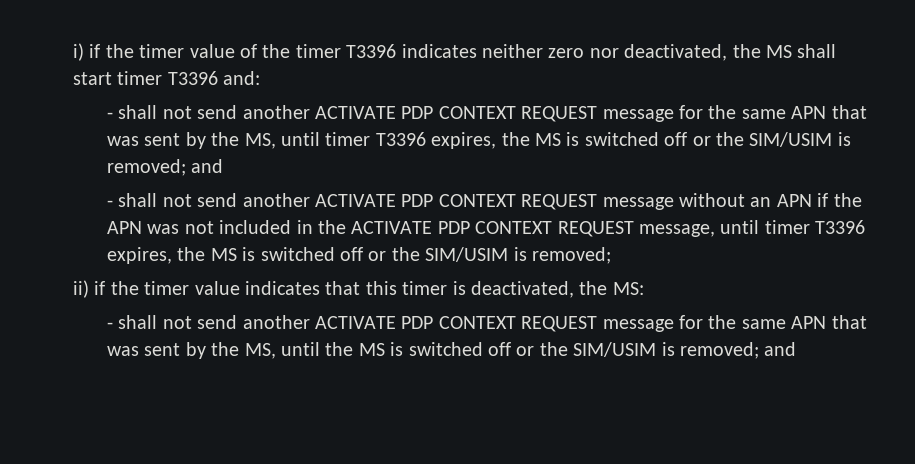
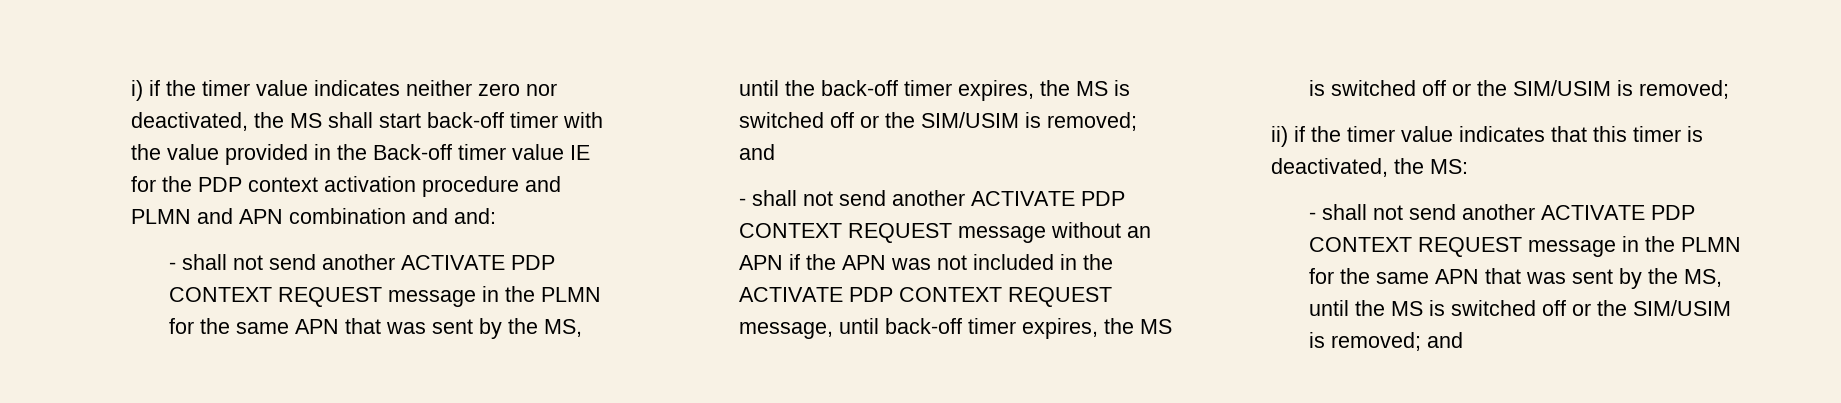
[239,44,397,58] of the timer T3396 -> (309, 88) none
[117,71,218,85] timer T3396 -> [427,112,604,128] [131,144,591,165] [131,176,562,197] [131,208,449,224] back-off timer with the value provided in the Back-off timer value IE for the PDP context activation procedure and PLMN and APN combination and
(674, 115) none -> [481,286,601,302] in the PLMN
[325,132,426,146] timer T3396 -> [784,80,952,96] the back-off timer
[764,220,866,234] timer T3396 -> [884,318,1016,334] back-off timer
(674, 325) none -> [1621,236,1741,252] in the PLMN

